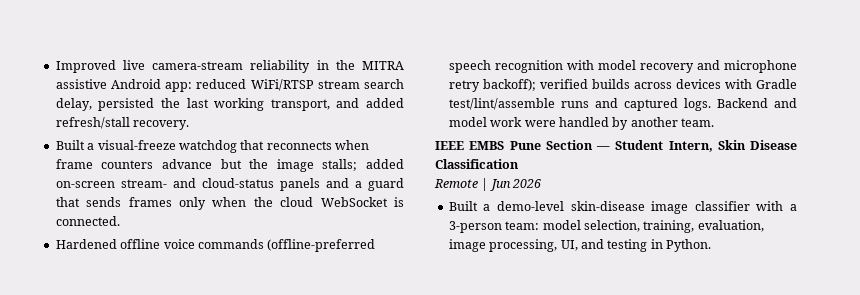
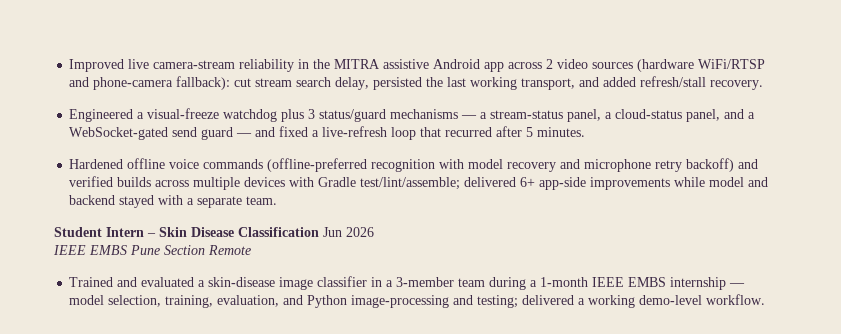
[165,79,314,92] app: reduced WiFi/RTSP -> [484,59,766,72] [69,76,252,90] app across 2 video sources (hardware WiFi/RTSP and phone-camera fallback): cut
[55,140,85,150] Built -> [69,109,134,122] Engineered
[240,140,369,150] [55,159,404,172] [55,178,404,191] [55,197,404,210] [55,216,120,226] that reconnects when frame counters advance but the image stalls; added on-screen stream- and cloud-status panels and a guard that sends frames only when the cloud WebSocket is connected. -> [281,109,756,122] [69,126,586,140] plus 3 status/guard mechanisms — a stream-status panel, a cloud-status panel, and a WebSocket-gated send guard — and fixed a live-refresh loop that recurred after 5 minutes.
[448,60,491,73] speech -> (368, 165) none
[482,79,536,91] backoff); -> [686,158,759,172] backoff) and
(672, 85) none -> [193,177,241,190] multiple
[448,98,797,111] [448,117,714,130] [435,140,797,152] [435,159,519,169] [434,178,542,191] [448,201,797,214] [448,220,764,233] [448,239,711,252] test/lint/assemble runs and captured logs. Backend and model work were handled by another team. // IEEE EMBS Pune Section — Student Intern, Skin Disease Classification // Remote | Jun 2026 // Built a demo-level skin-disease image classifier with a 3-person team: model selection, training, evaluation, image processing, UI, and testing in Python. -> [360,177,769,190] [69,195,278,208] [54,227,374,237] [53,245,251,255] [69,276,746,290] [69,294,766,308] test/lint/assemble; delivered 6+ app-side improvements while model and backend stayed with a separate team. // Student Intern – Skin Disease Classification Jun 2026 // IEEE EMBS Pune Section Remote // Trained and evaluated a skin-disease image classifier in a 3-member team during a 1-month IEEE EMBS internship — model selection, training, evaluation, and Python image-processing and testing; delivered a working demo-level workflow.

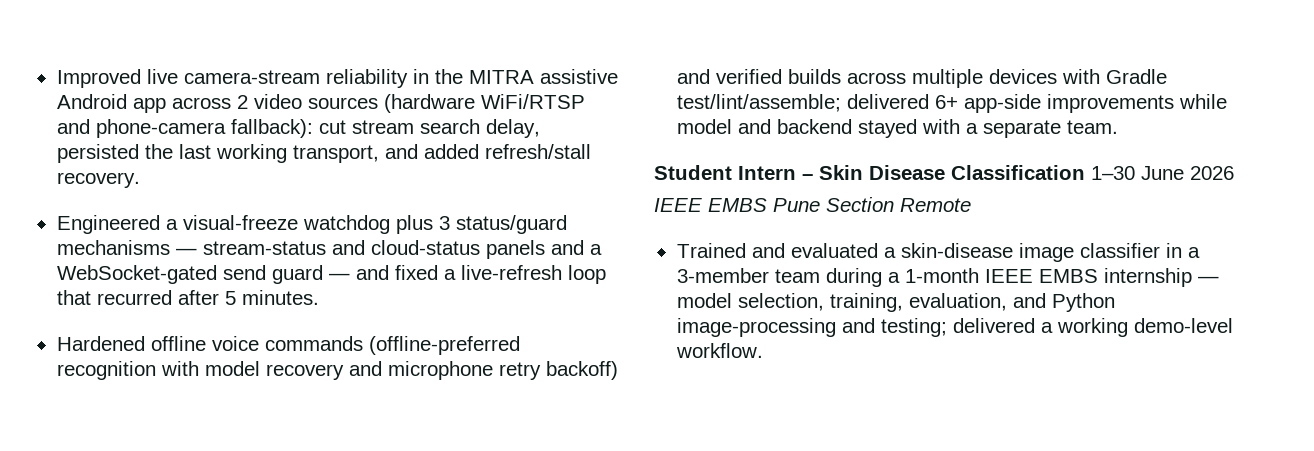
[480,109,721,122] a stream-status panel, a cloud-status panel, -> [202,240,545,259] stream-status and cloud-status panels
[323,227,342,237] Jun -> [1091,166,1184,180] 1–30 June

